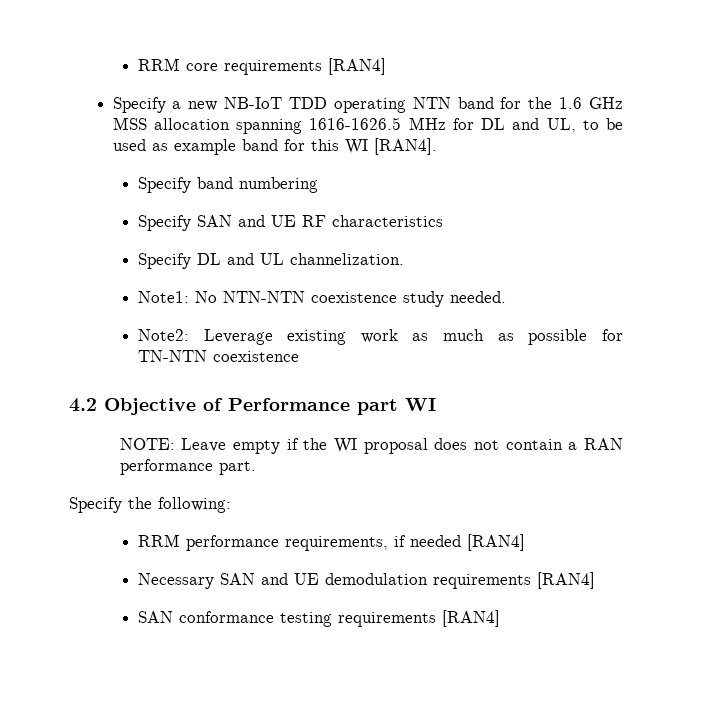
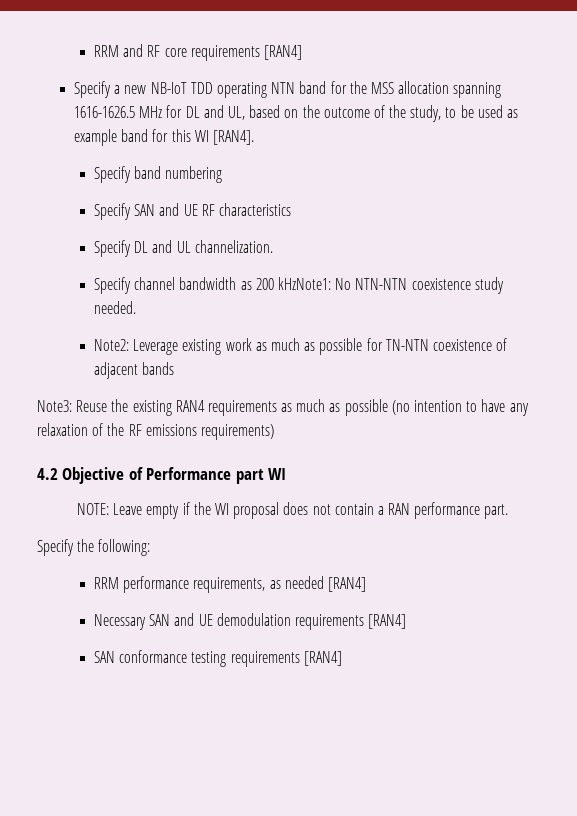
[137,58,180,71] RRM -> [94,44,161,57] RRM and RF
[559,97,624,109] 1.6 GHz -> (367, 87) none
(576, 125) none -> [249,105,442,122] based on the outcome of the study,
[137,291,189,303] Note1: -> [94,277,332,294] Specify channel bandwidth as 200 kHzNote1:
(299, 356) none -> [496,338,508,351] [94,362,175,379] [37,399,529,416] [37,423,274,440] of adjacent bands // Note3: Reuse the existing RAN4 requirements as much as possible (no intention to have any relaxation of the RF emissions requirements)
[393,535,406,547] if -> [269,580,281,589] as

